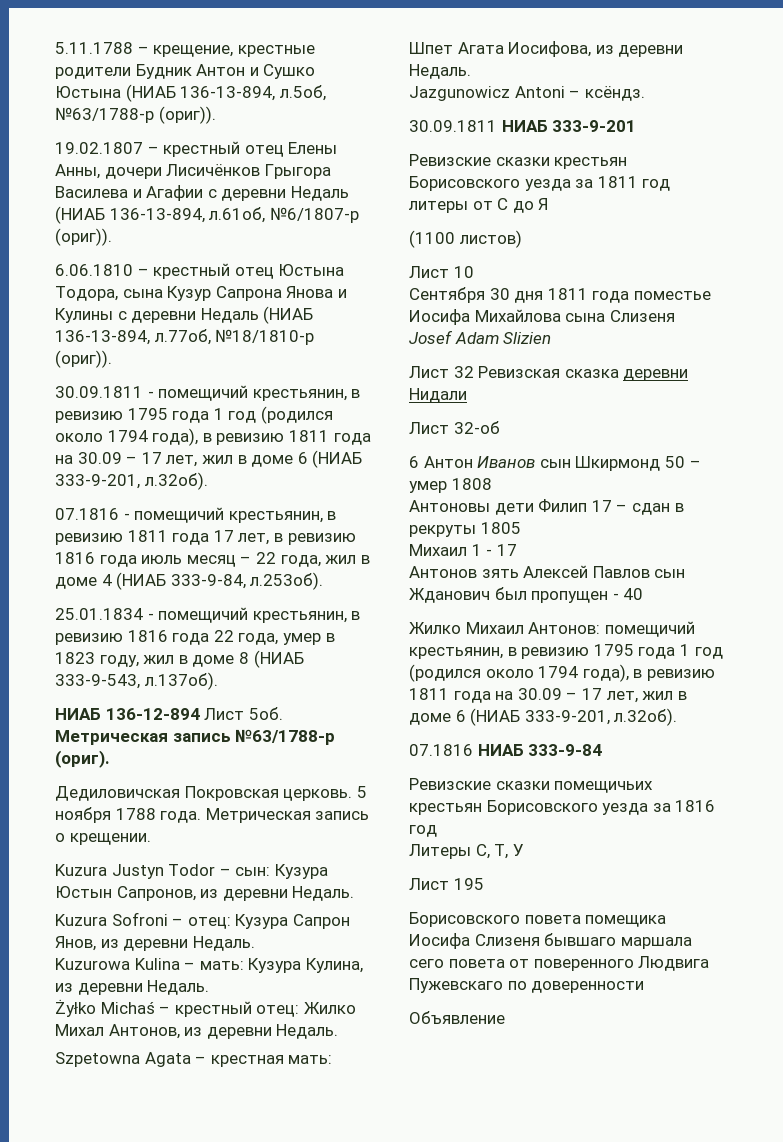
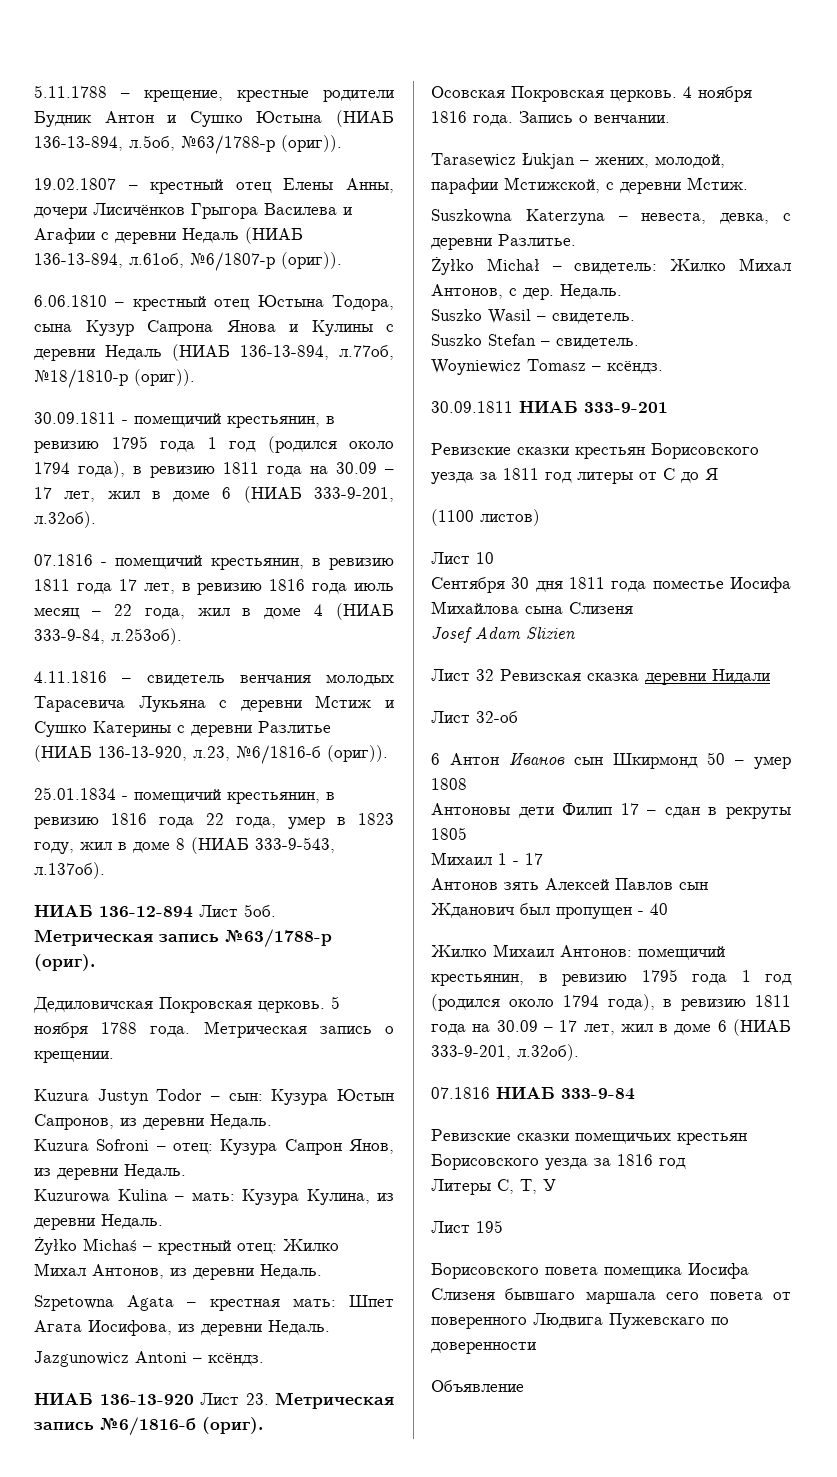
(324, 581) none -> [34,671,394,686] [34,695,394,712] [34,721,331,737] [34,745,388,764] // 4.11.1816 – свидетель венчания молодых Тарасевича Лукьяна с деревни Мстиж и Сушко Катерины с деревни Разлитье (НИАБ 136-13-920, л.23, №6/1816-б (ориг)).
(645, 93) none -> [34,1392,394,1409] [34,1417,263,1436] [431,86,752,102] [431,111,670,126] [431,153,725,169] [431,177,748,194] [431,209,791,225] [431,234,576,250] [431,257,791,275] [431,284,622,300] [431,309,635,324] [431,334,639,349] [431,359,663,375] // НИАБ 136-13-920 Лист 23. Метрическая запись №6/1816-б (ориг). // Осовская Покровская церковь. 4 ноября 1816 года. Запись о венчании. // Tarasewicz Łukjan – жених, молодой, парафии Мстижской, с деревни Мстиж. // Suszkowna Katerzyna – невеста, девка, с деревни Разлитье. // Żyłko Michał – свидетель: Жилко Михал Антонов, с дер. Недаль. // Suszko Wasil – свидетель. // Suszko Stefan – свидетель. // Woyniewicz Tomasz – ксёндз.

